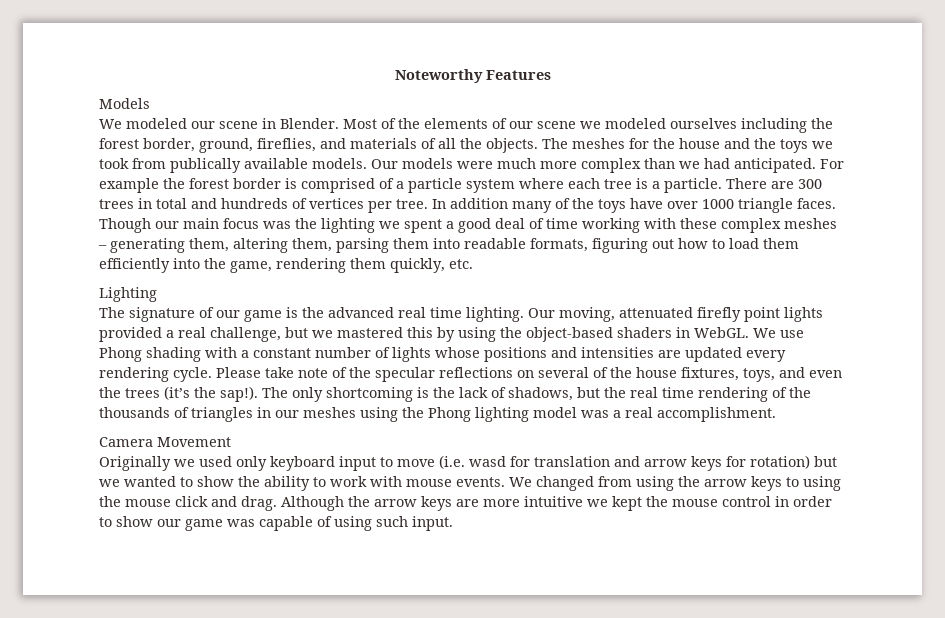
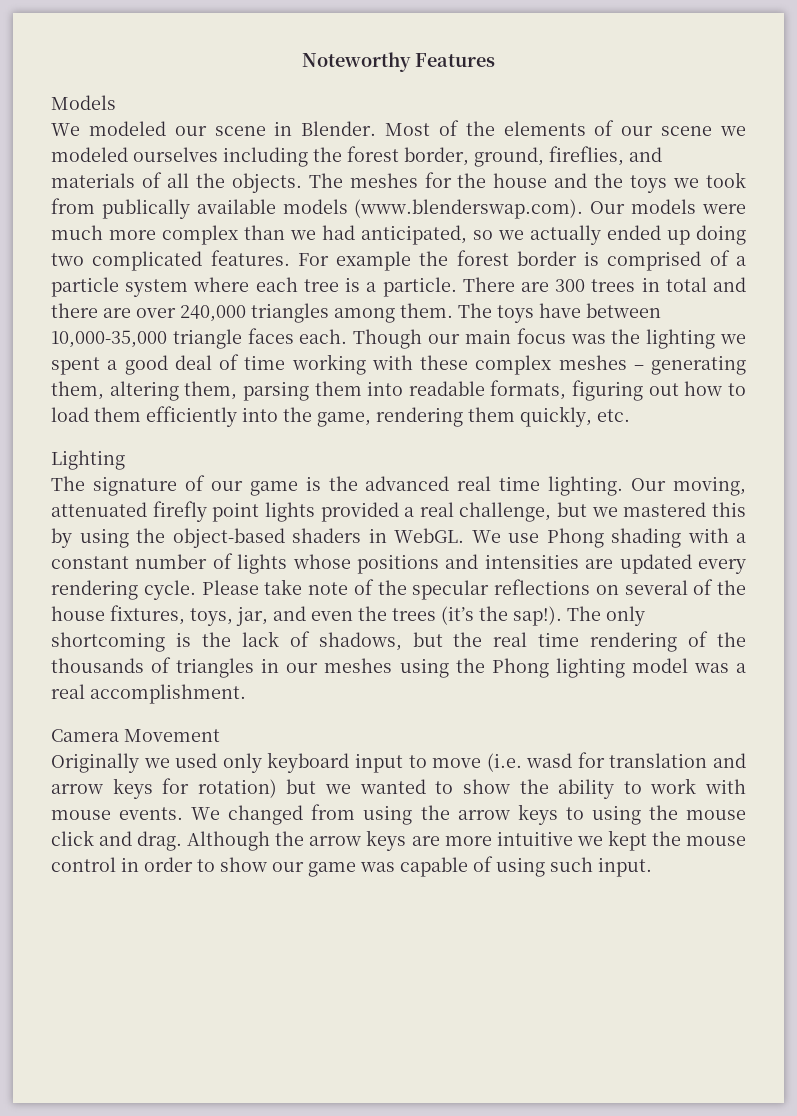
[312,158,367,169] models. -> [282,199,584,219] models (www.blenderswap.com).
[734,158,816,173] anticipated. -> [361,225,746,245] [51,250,290,271] anticipated, so we actually ended up doing two complicated features.
[221,198,836,213] hundreds of vertices per tree. In addition many of the toys have over 1000 triangle faces. -> [51,303,661,323] [51,328,348,349] there are over 240,000 triangles among them. The toys have between 10,000-35,000 triangle faces each.
(775, 375) none -> [236,606,268,626] jar,

